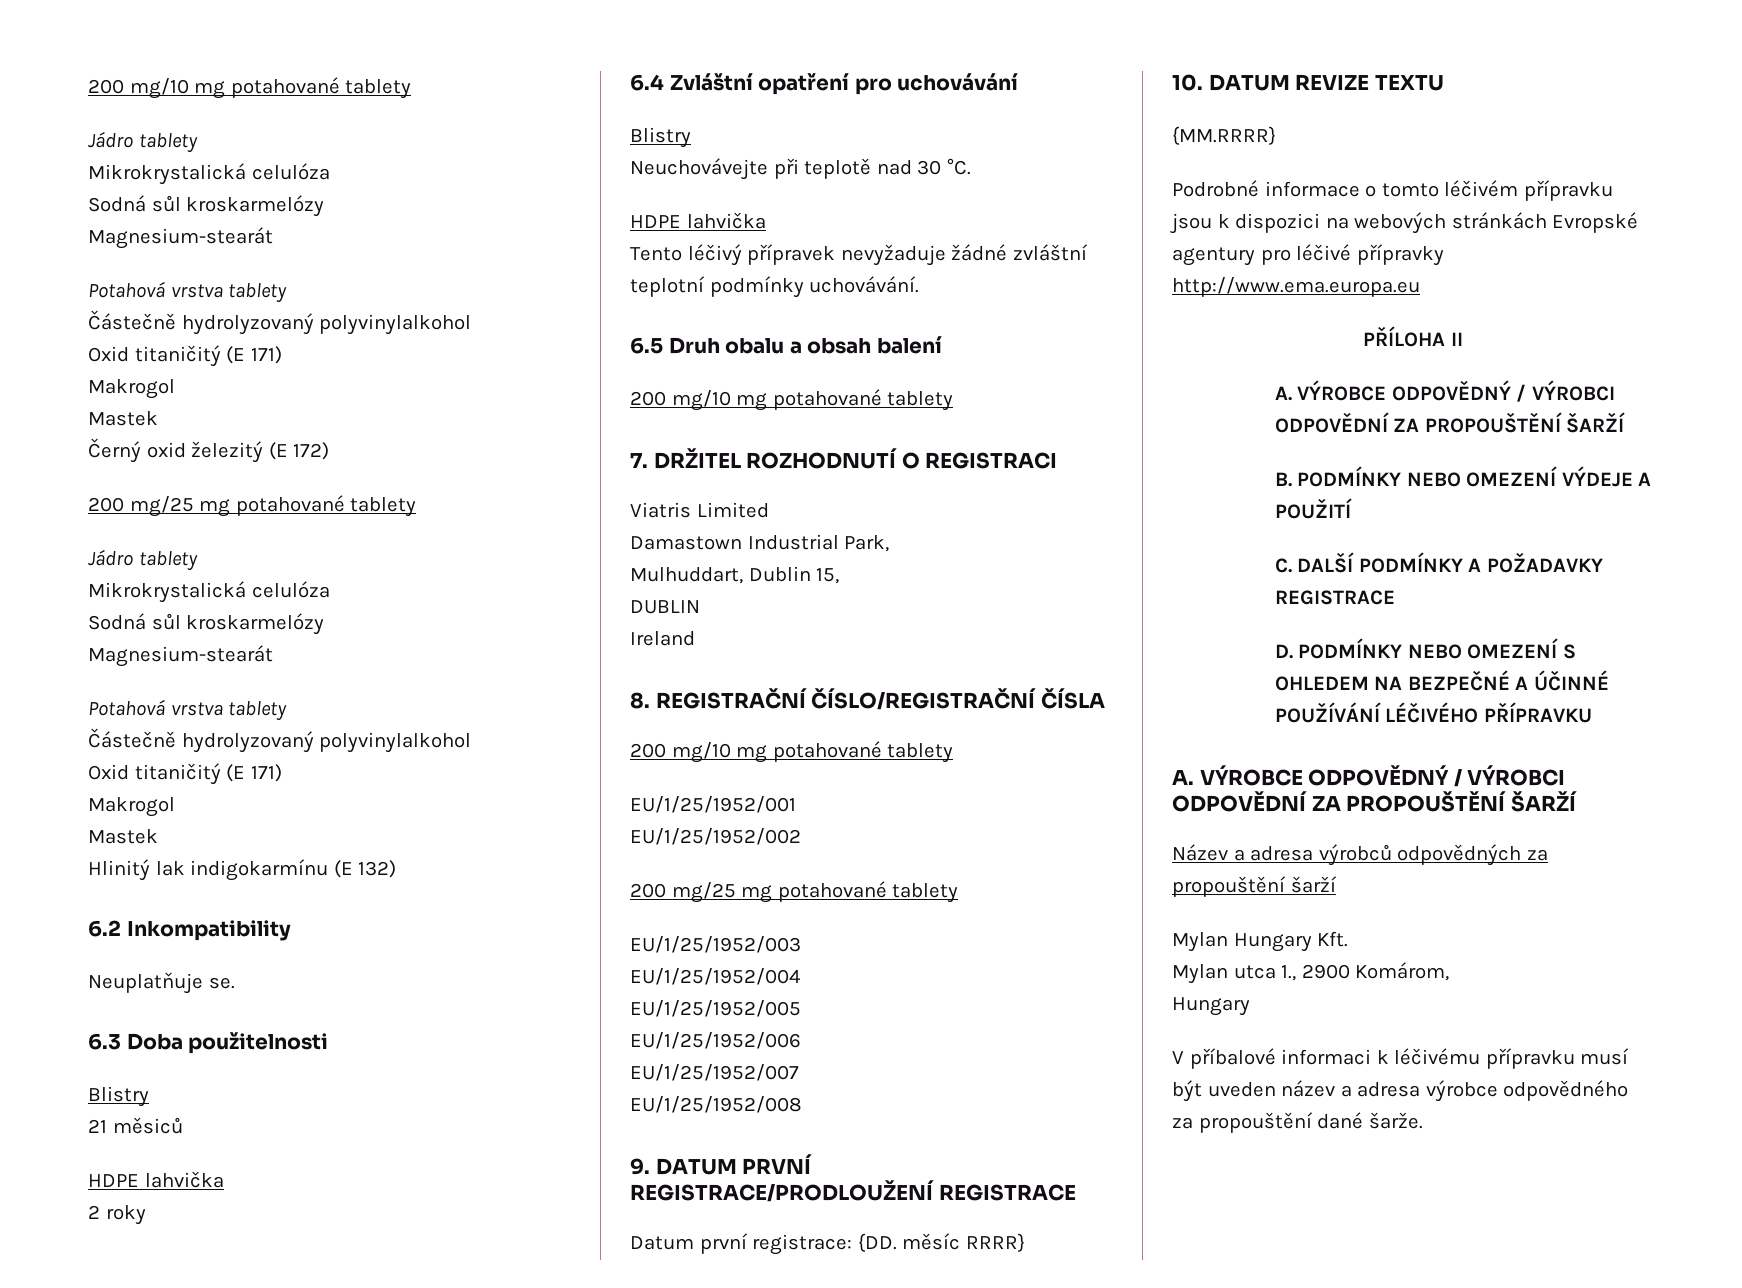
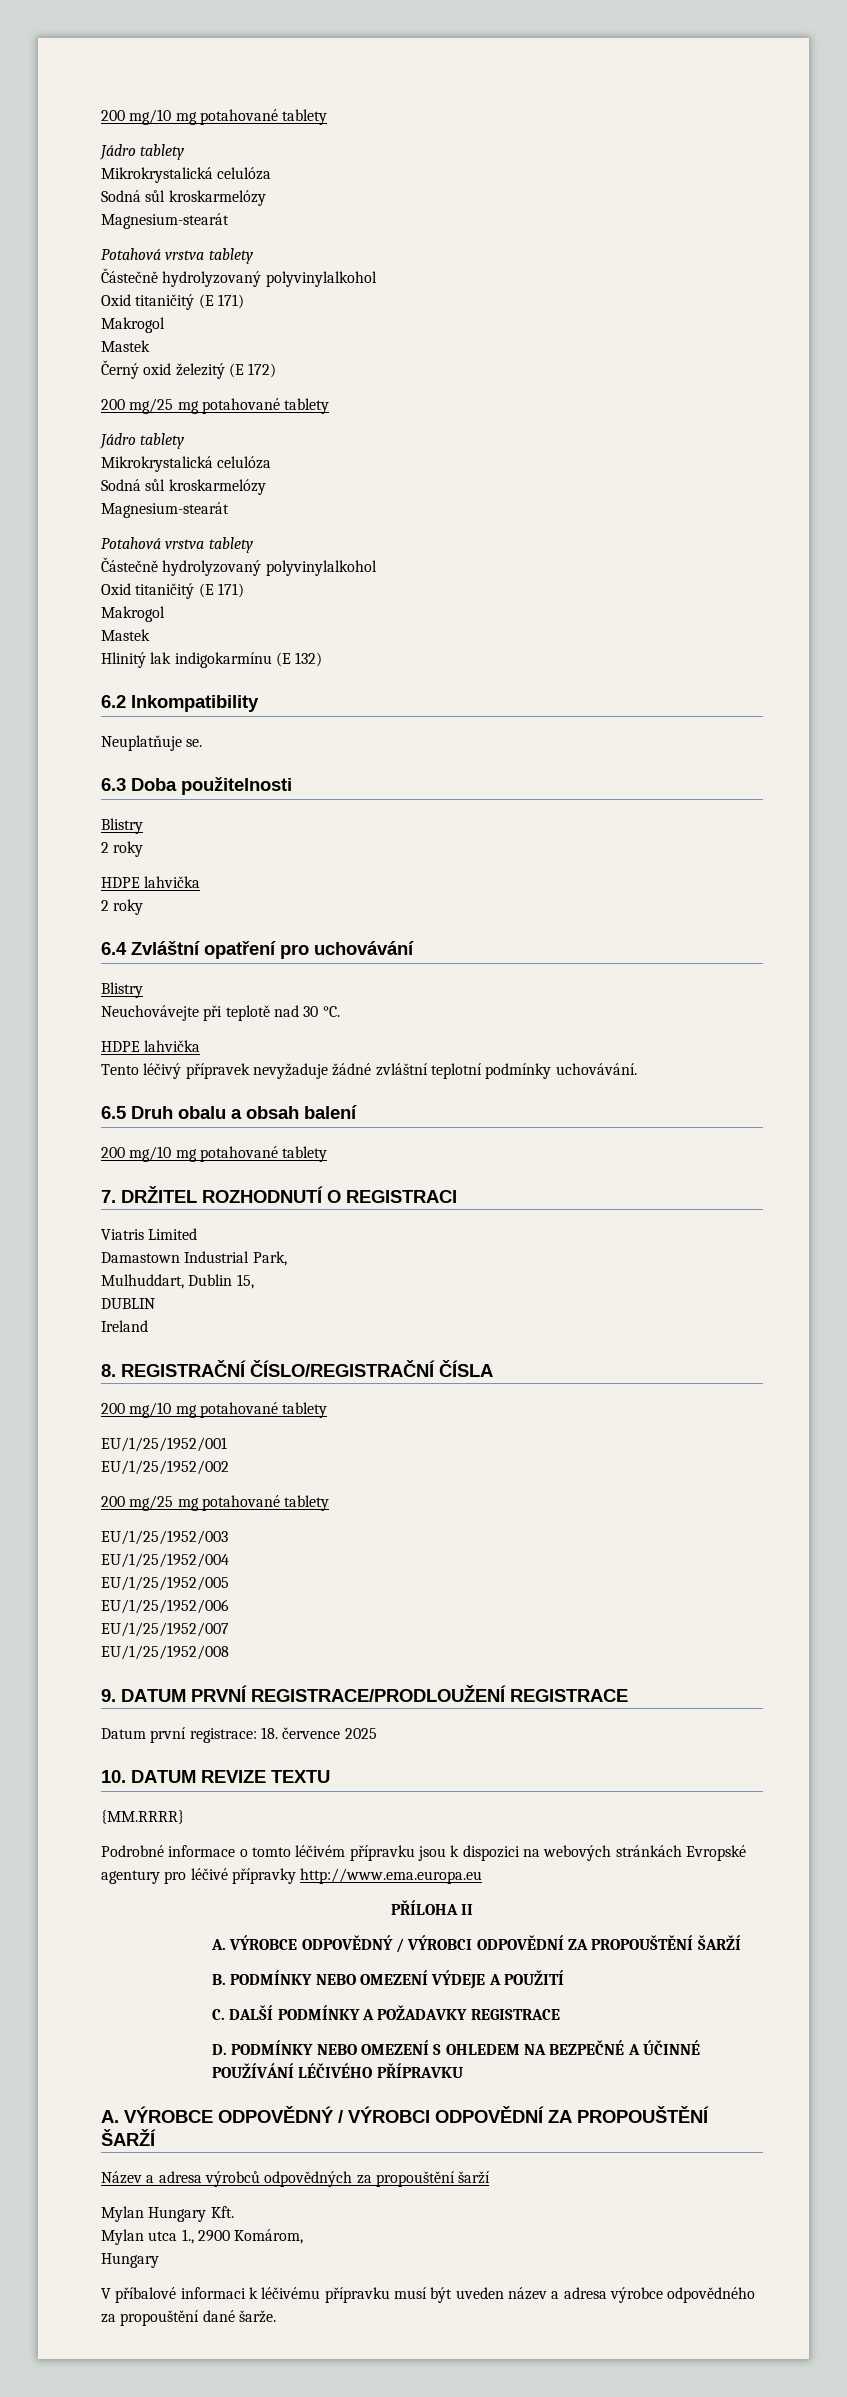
[88,1117,183,1134] 21 měsiců -> [101,841,144,857] 2 roky
[857,1233,1025,1252] {DD. měsíc RRRR} -> [260,1727,377,1739] 18. července 2025

